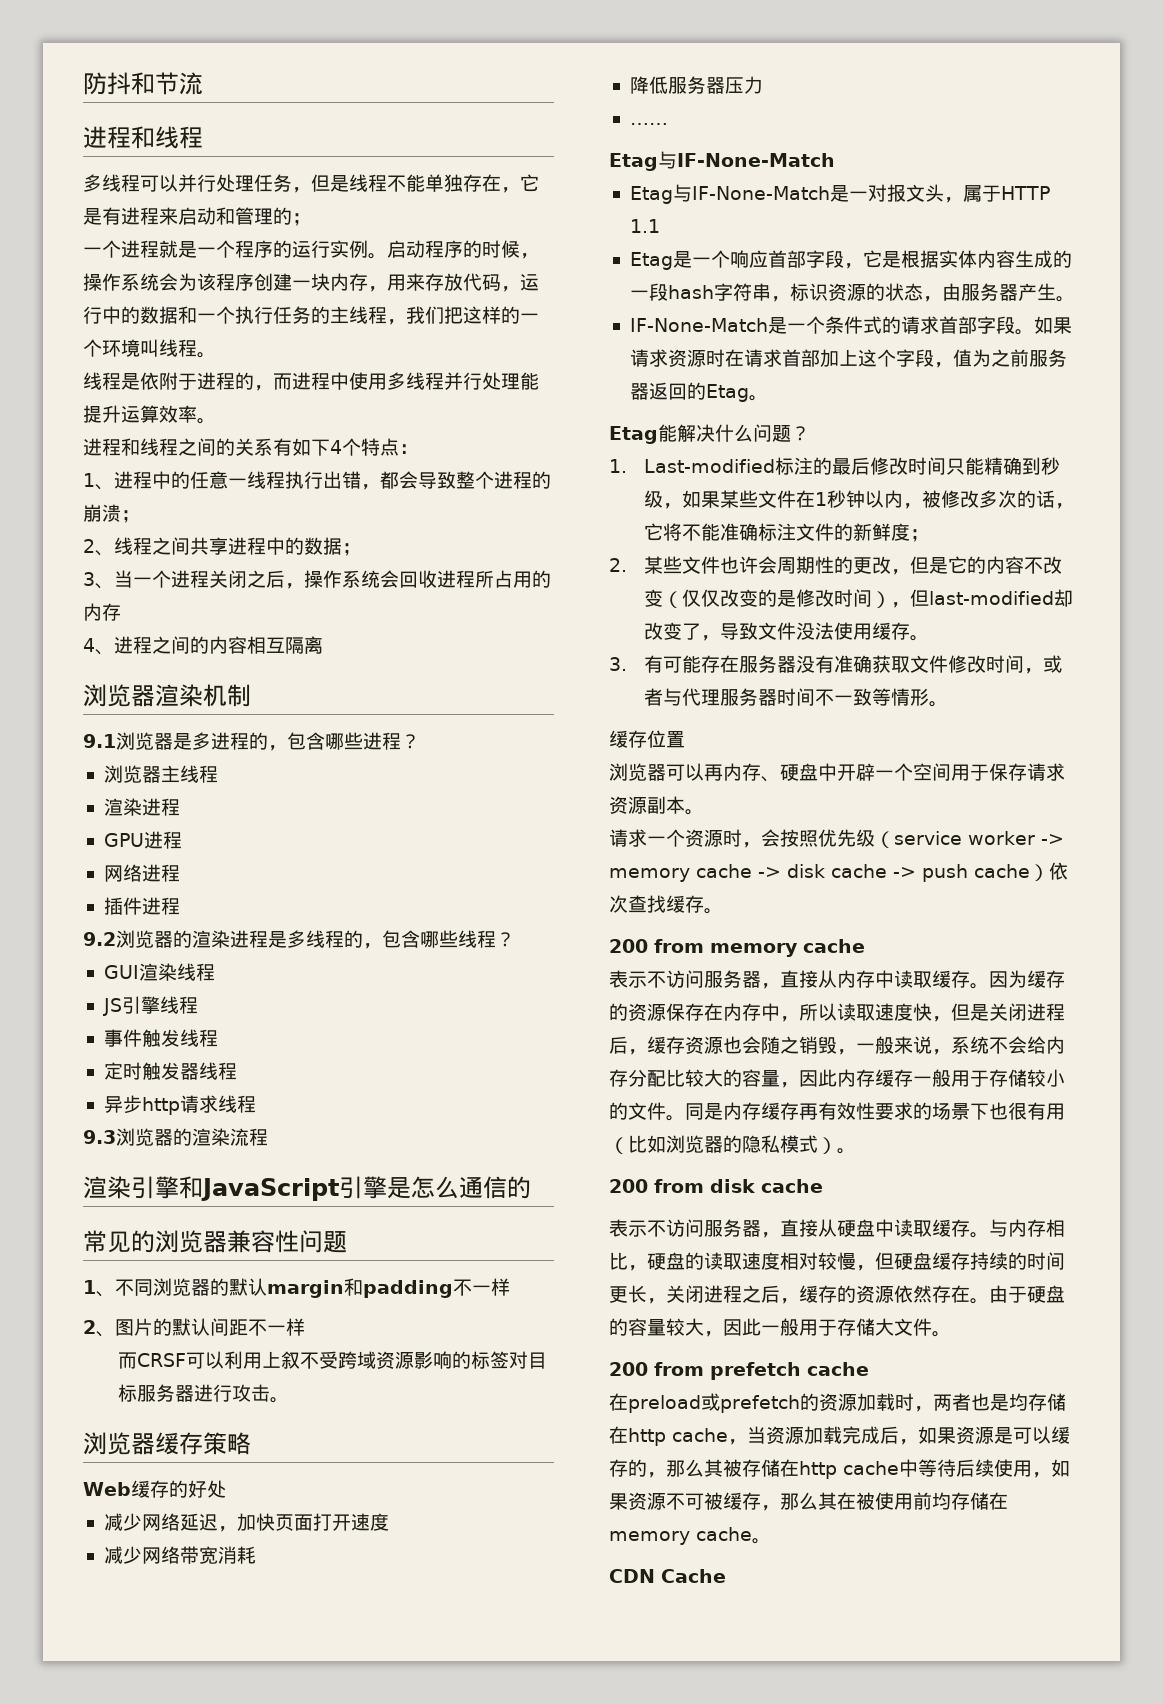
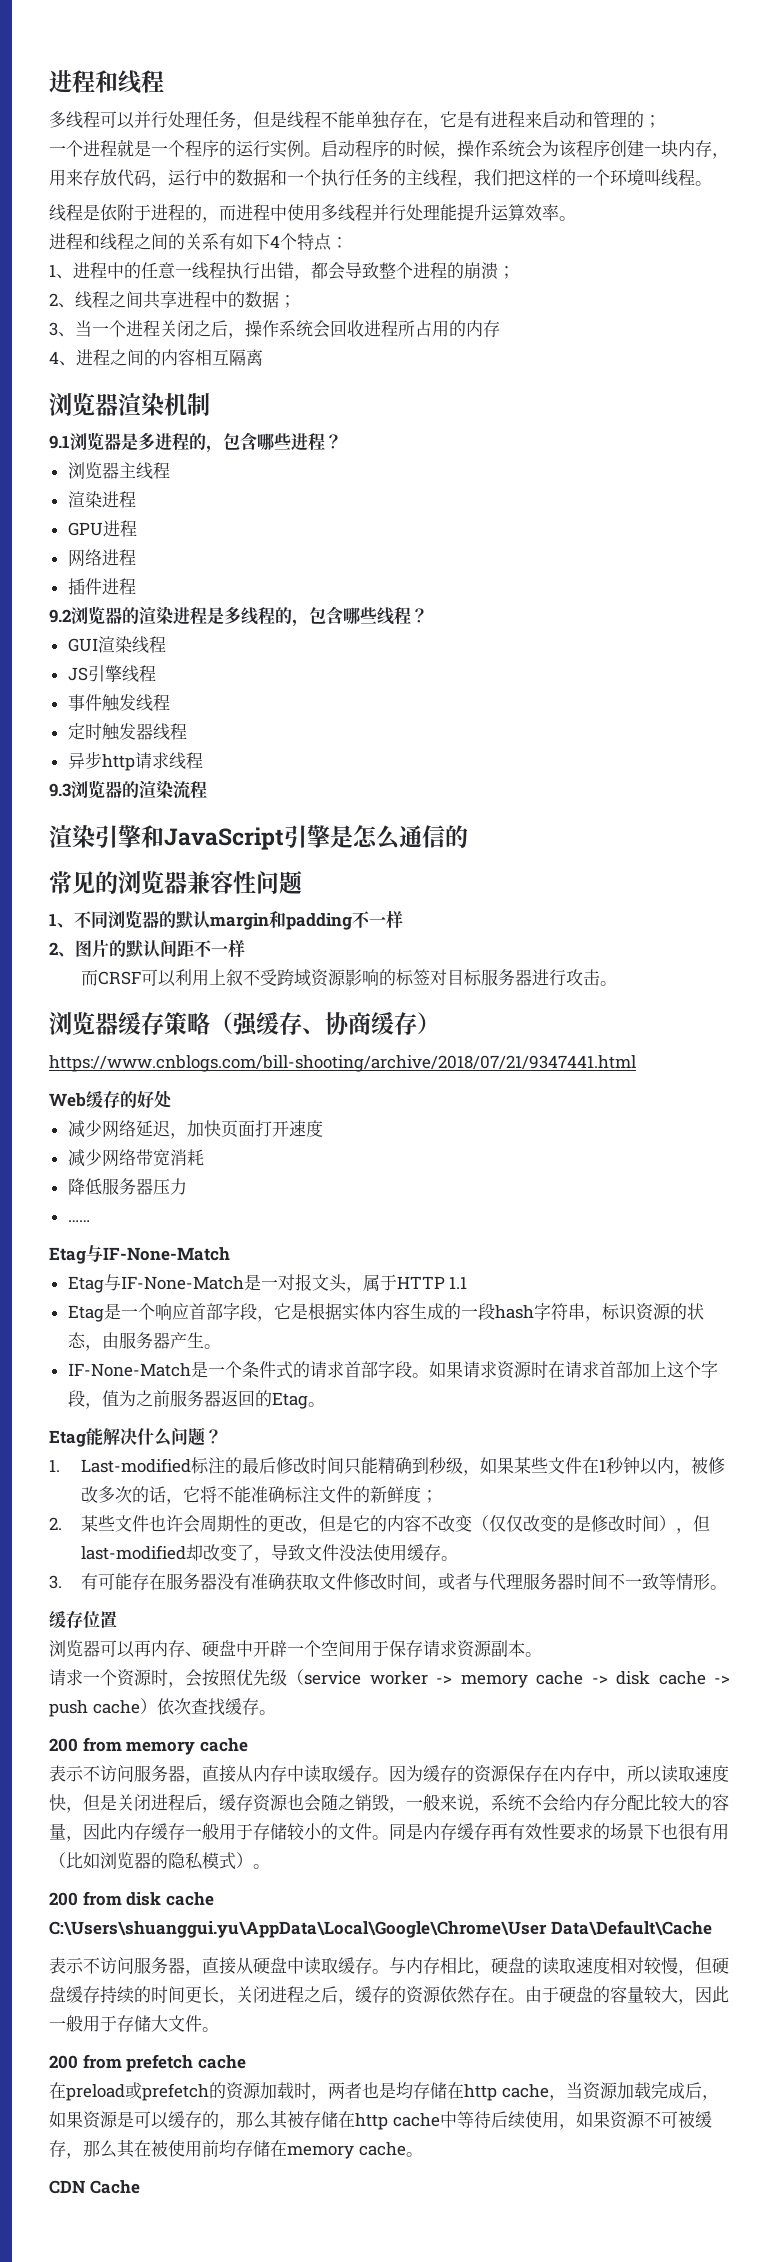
[83,72,203,95] 防抖和节流 // -> (49, 81) none
(251, 1443) none -> [210,1012,440,1037] [49,1055,636,1072] （强缓存、协商缓存） // https://www.cnblogs.com/bill-shooting/archive/2018/07/21/9347441.html
(823, 1186) none -> [49,1920,712,1938] // C:\Users\shuanggui.yu\AppData\Local\Google\Chrome\User Data\Default\Cache

